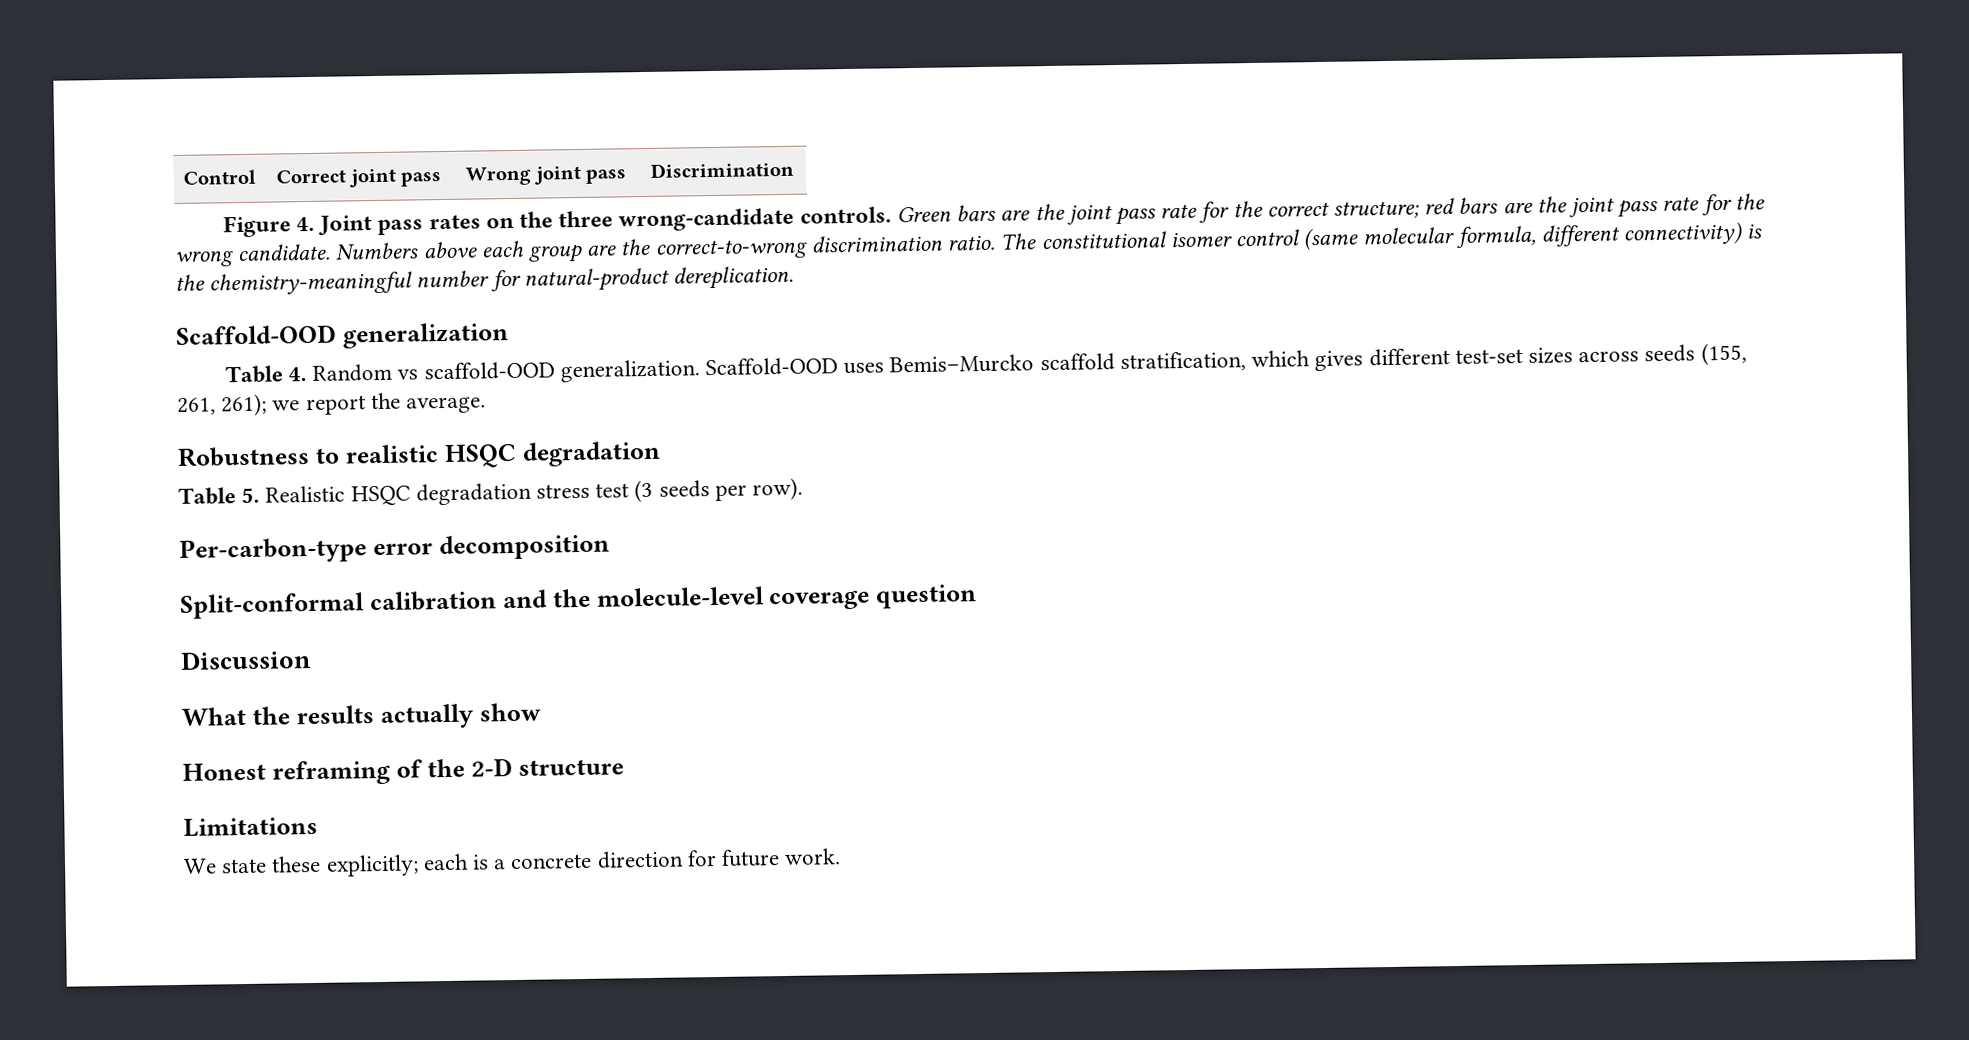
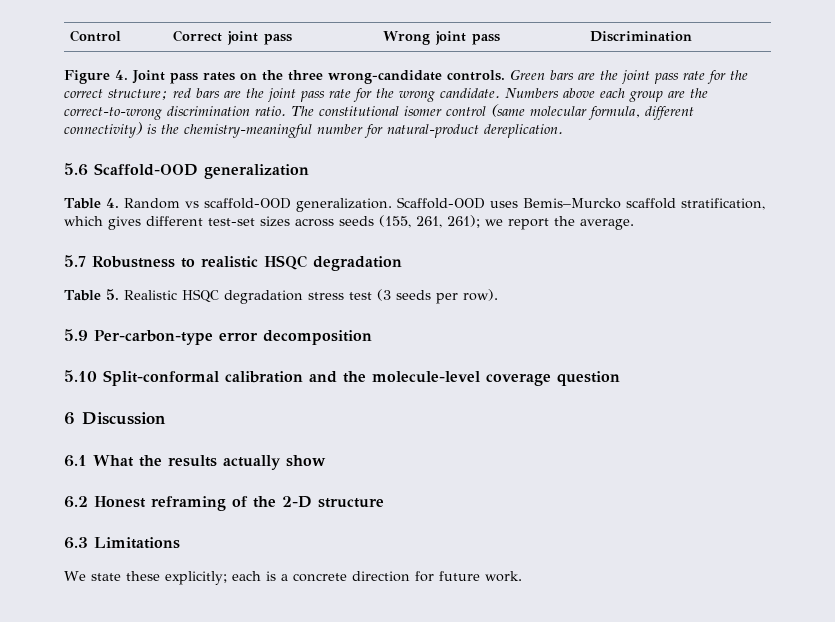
(795, 277) none -> [64,163,88,176] 5.6
(487, 405) none -> [64,255,86,267] 5.7
(804, 489) none -> [64,329,88,341] 5.9
(610, 547) none -> [64,370,97,382] 5.10
(978, 596) none -> [64,412,75,425] 6
(312, 660) none -> [64,455,87,467] 6.1
(541, 712) none -> [64,496,88,508] 6.2
(625, 767) none -> [64,537,88,549] 6.3

